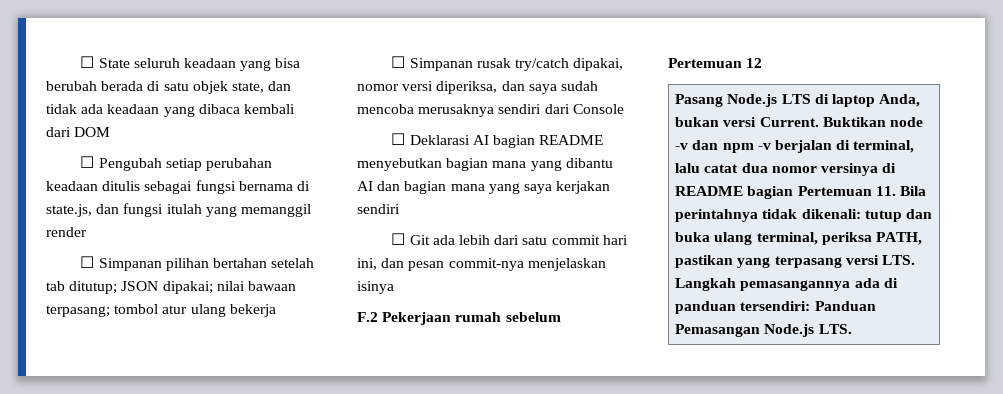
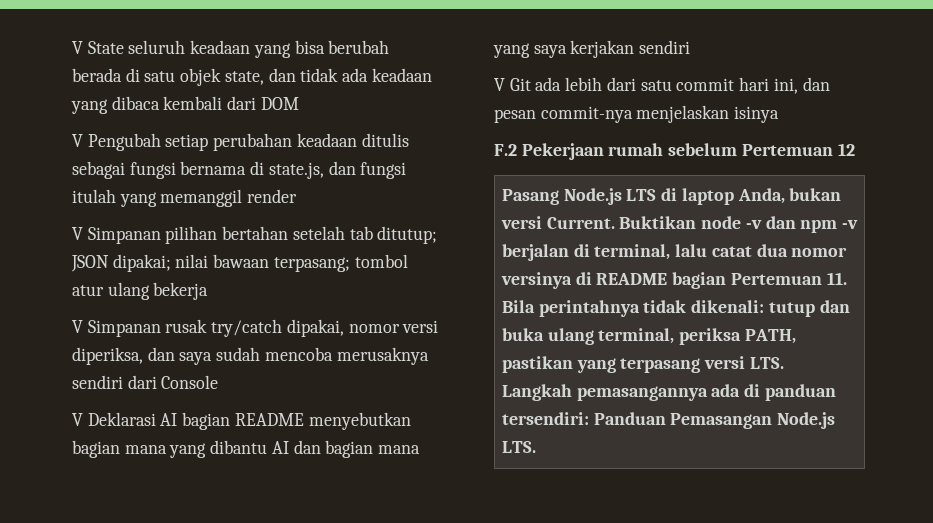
[80,56,95,68] ☐ -> [72,41,83,54] V
[80,156,95,168] ☐ -> [72,134,83,147] V
[80,256,95,268] ☐ -> [72,227,83,240] V
[391,56,406,68] ☐ -> [72,320,83,333] V
[391,133,406,145] ☐ -> [72,413,83,426] V
[391,233,406,245] ☐ -> [494,78,505,91] V

